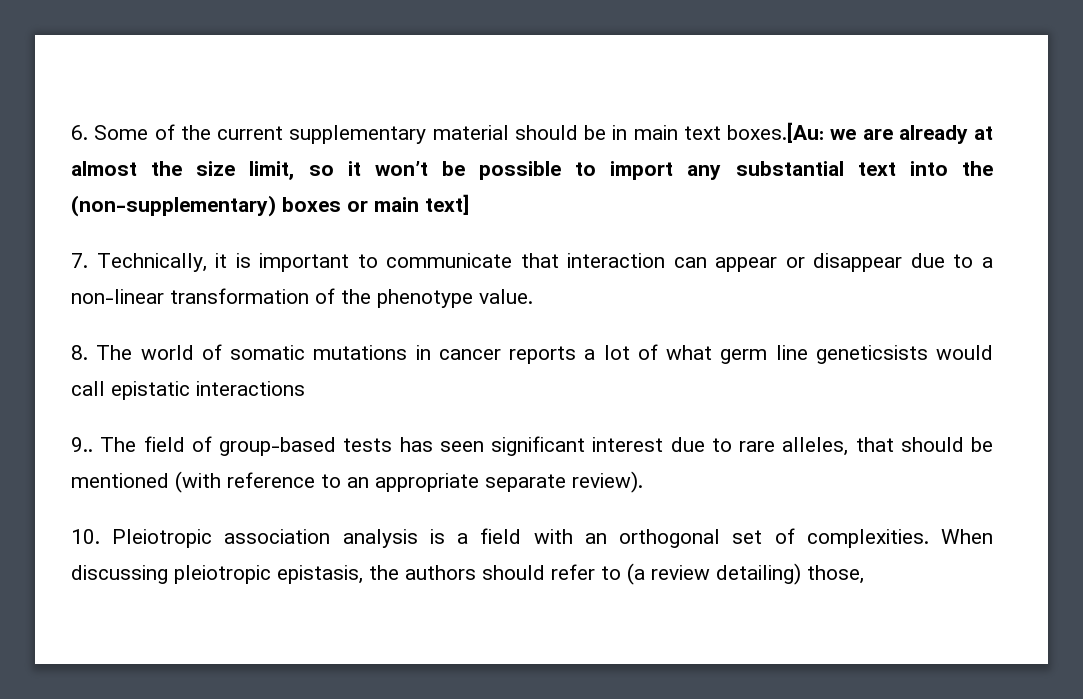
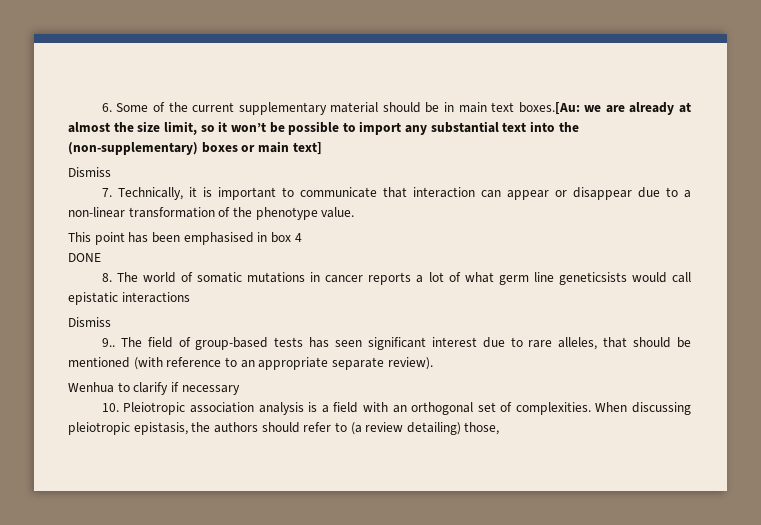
(469, 204) none -> [68,167,111,177] // Dismiss
(533, 296) none -> [68,232,302,245] [68,253,101,262] // This point has been emphasised in box 4 // DONE
(305, 388) none -> [68,317,111,327] // Dismiss
(643, 482) none -> [68,382,240,395] // Wenhua to clarify if necessary

